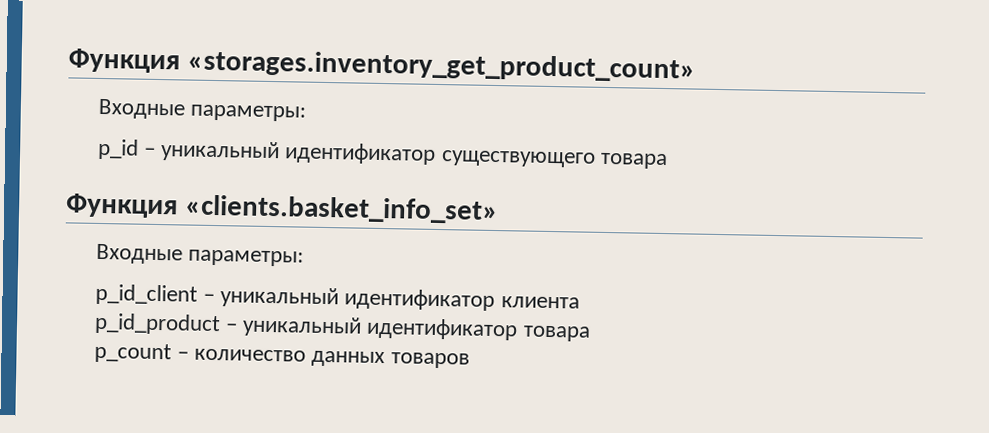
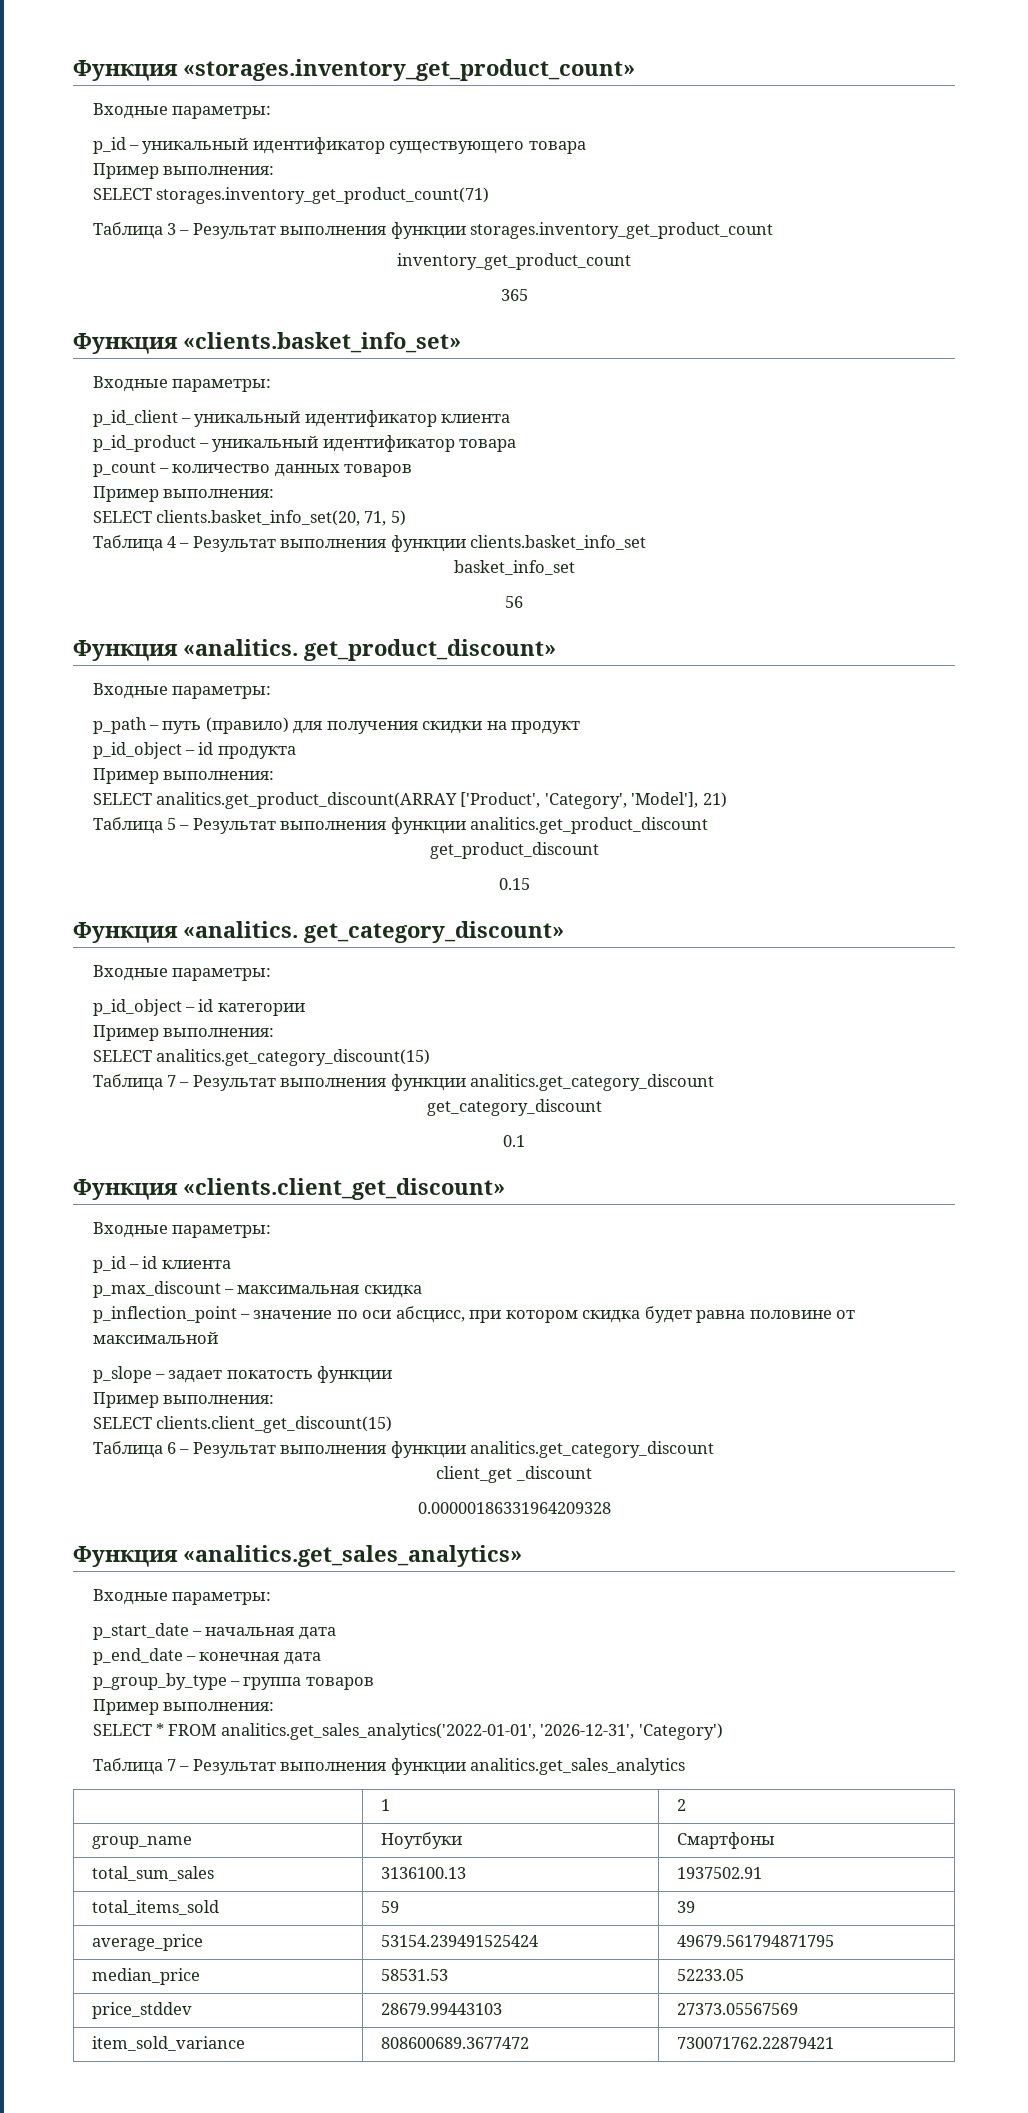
(668, 161) none -> [92,163,274,179] [92,187,489,204] [92,222,774,239] [397,253,631,270] [500,289,528,301] // Пример выполнения: // SELECT storages.inventory_get_product_count(71) // Таблица 3 – Результат выполнения функции storages.inventory_get_product_count // inventory_get_product_count // 365
(470, 360) none -> [92,486,274,502] [92,510,406,526] [92,535,647,552] [453,560,575,575] [505,596,523,608] [73,639,556,661] [92,683,271,699] [92,717,581,734] [92,742,296,759] [92,768,274,784] [92,792,727,809] [92,817,709,834] [429,842,599,859] [498,878,530,890] [73,921,564,943] [92,965,271,981] [92,999,305,1016] [92,1025,274,1041] [92,1049,430,1066] [92,1074,715,1091] [426,1099,602,1116] [503,1135,525,1147] [73,1178,505,1200] [92,1222,271,1238] [92,1256,231,1273] [92,1281,422,1298] [92,1306,855,1323] [92,1332,218,1344] [92,1366,393,1383] [92,1392,274,1408] [92,1416,392,1433] [92,1441,715,1458] [436,1466,592,1483] [417,1502,611,1514] [73,1545,522,1567] [92,1589,271,1605] [92,1623,336,1640] [92,1648,321,1665] [92,1673,374,1690] [92,1699,274,1715] [92,1723,723,1740] [92,1758,686,1775] [381,1799,391,1811] [677,1799,687,1811] [92,1836,193,1849] [381,1832,463,1849] [677,1832,776,1849] [92,1866,215,1881] [381,1867,467,1879] [677,1867,763,1879] [92,1900,220,1915] [381,1901,400,1913] [677,1901,696,1913] [92,1934,204,1951] [381,1935,539,1947] [677,1935,835,1947] [92,1968,201,1985] [381,1969,449,1981] [677,1969,745,1981] [92,2002,193,2019] [381,2003,503,2015] [677,2003,799,2015] [92,2036,246,2051] [381,2037,530,2049] [677,2037,835,2049] // Пример выполнения: // SELECT clients.basket_info_set(20, 71, 5) // Таблица 4 – Результат выполнения функции clients.basket_info_set // basket_info_set // 56 // Функция «analitics. get_product_discount» // Входные параметры: // p_path – путь (правило) для получения скидки на продукт // p_id_object – id продукта // Пример выполнения: // SELECT analitics.get_product_discount(ARRAY ['Product', 'Category', 'Model'], 21) // Таблица 5 – Результат выполнения функции analitics.get_product_discount // get_product_discount // 0.15 // Функция «analitics. get_category_discount» // Входные параметры: // p_id_object – id категории // Пример выполнения: // SELECT analitics.get_category_discount(15) // Таблица 7 – Результат выполнения функции analitics.get_category_discount // get_category_discount // 0.1 // Функция «clients.client_get_discount» // Входные параметры: // p_id – id клиента // p_max_discount – максимальная скидка // p_inflection_point – значение по оси абсцисс, при котором скидка будет равна половине от максимальной // p_slope – задает покатость функции // Пример выполнения: // SELECT clients.client_get_discount(15) // Таблица 6 – Результат выполнения функции analitics.get_category_discount // client_get _discount // 0.00000186331964209328 // Функция «analitics.get_sales_analytics» // Входные параметры: // p_start_date – начальная дата // p_end_date – конечная дата // p_group_by_type – группа товаров // Пример выполнения: // SELECT * FROM analitics.get_sales_analytics('2022-01-01', '2026-12-31', 'Category') // Таблица 7 – Результат выполнения функции analitics.get_sales_analytics // | 1 | 2 // group_name | Ноутбуки | Смартфоны // total_sum_sales | 3136100.13 | 1937502.91 // total_items_sold | 59 | 39 // average_price | 53154.239491525424 | 49679.561794871795 // median_price | 58531.53 | 52233.05 // price_stddev | 28679.99443103 | 27373.05567569 // item_sold_variance | 808600689.3677472 | 730071762.22879421

